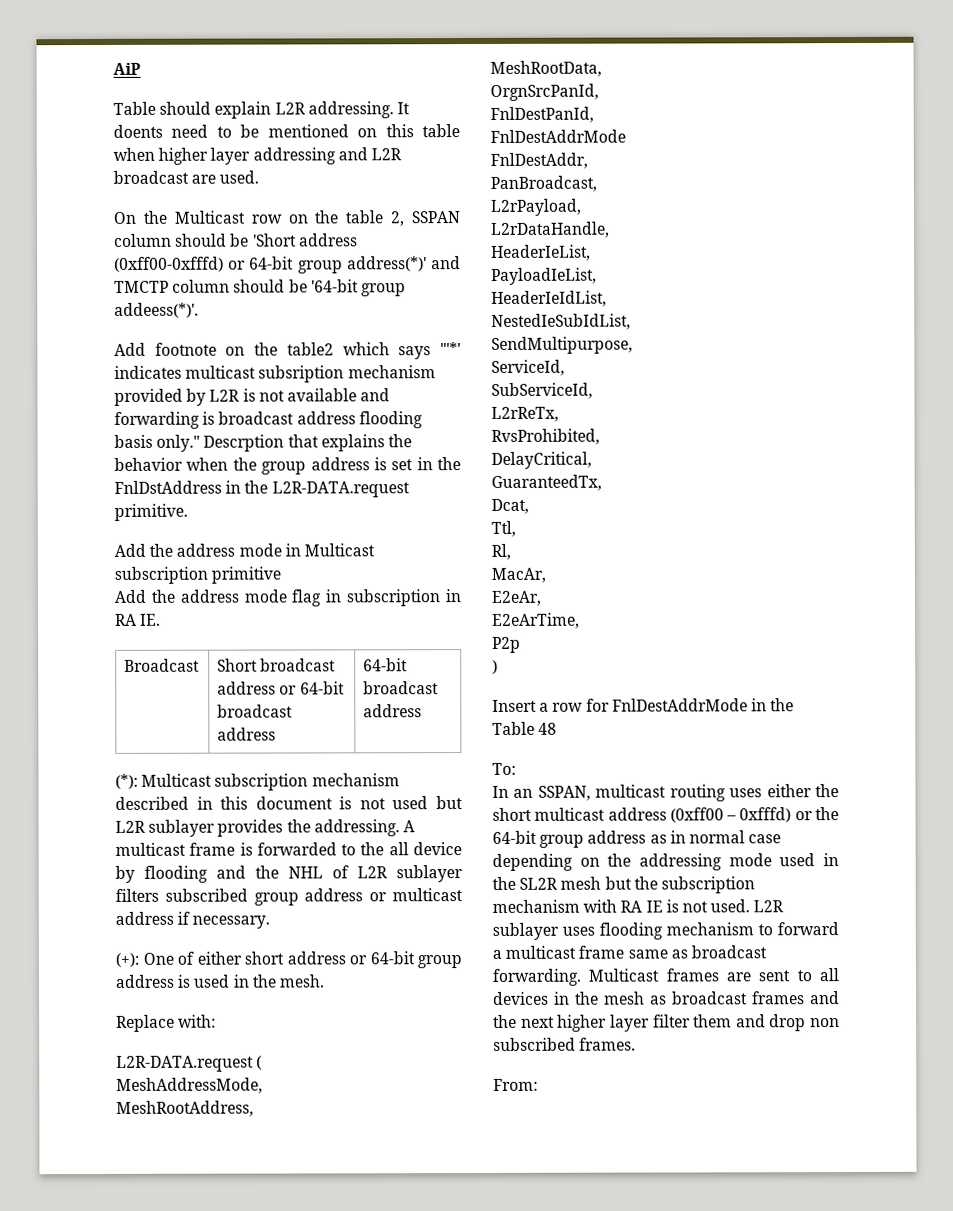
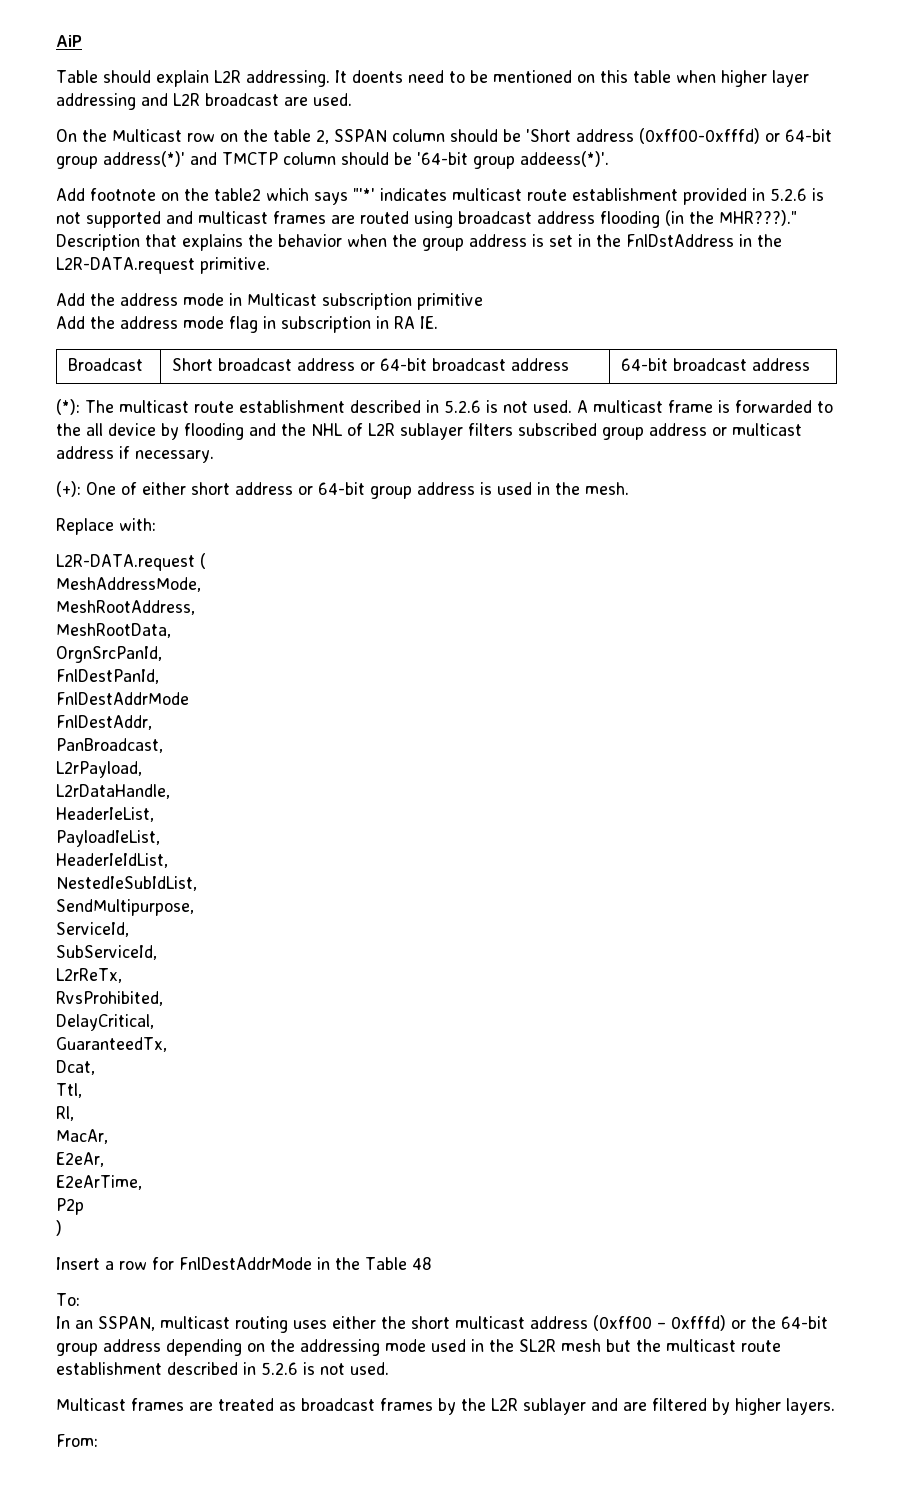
[258,365,436,383] [114,388,391,406] [114,411,423,429] [114,434,285,452] subsription mechanism provided by L2R is not available and forwarding is broadcast address flooding basis only." Descrption -> [527,188,824,205] [56,210,797,228] [56,234,140,251] route establishment provided in 5.2.6 is not supported and multicast frames are routed using broadcast address flooding (in the MHR???)." Description
[141,773,400,791] [115,796,463,810] [115,819,400,837] Multicast subscription mechanism described in this document is not used but L2R sublayer provides the addressing. -> [85,400,572,413] The multicast route establishment described in 5.2.6 is not used.
[649,830,782,844] as in normal case -> (161, 1345) none
[660,876,755,894] [492,899,785,913] [492,922,839,940] [492,945,767,959] [492,968,839,986] [493,991,840,1005] [493,1014,840,1032] [493,1037,637,1051] subscription mechanism with RA IE is not used. L2R sublayer uses flooding mechanism to forward a multicast frame same as broadcast forwarding. Multicast frames are sent to all devices in the mesh as broadcast frames and the next higher layer filter them and drop non subscribed frames. -> [666,1339,781,1352] [56,1362,389,1375] [56,1398,835,1415] multicast route establishment described in 5.2.6 is not used. // Multicast frames are treated as broadcast frames by the L2R sublayer and are filtered by higher layers.

